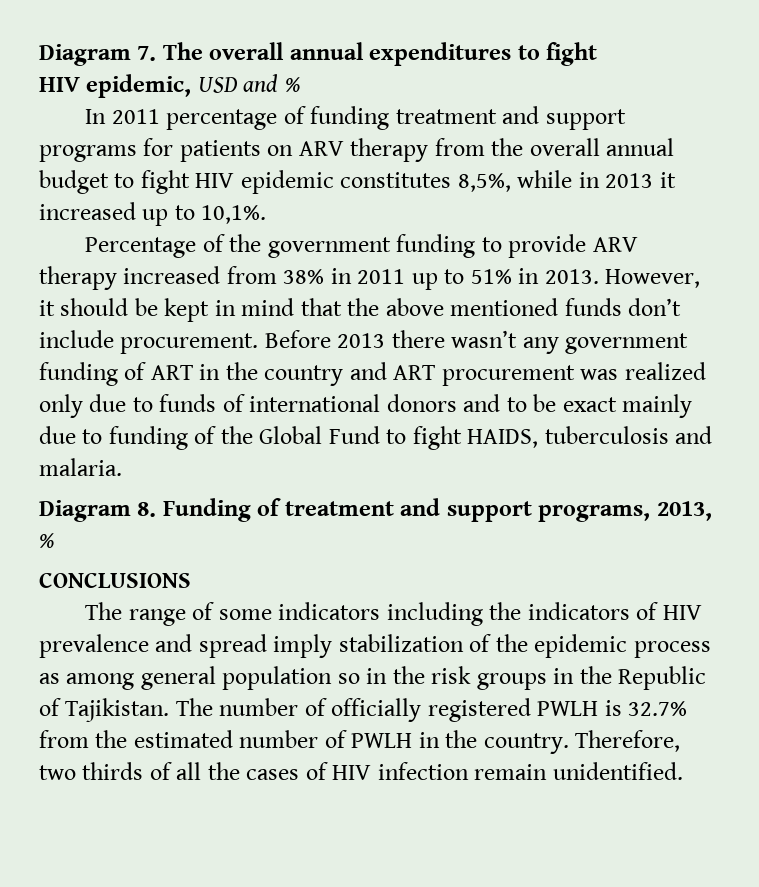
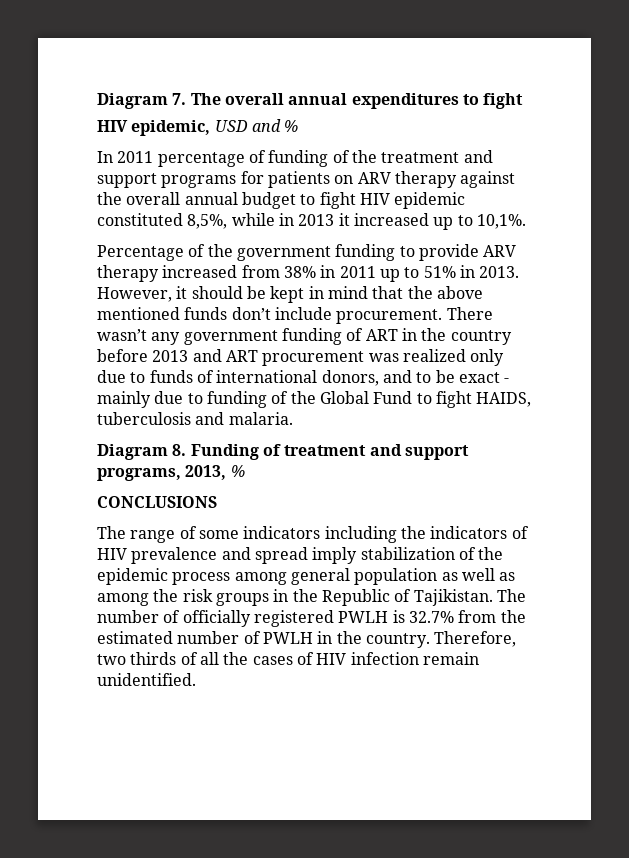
(390, 118) none -> [332,150,377,163] of the
[434,138,485,156] from -> [460,171,516,188] against
[340,172,452,188] constitutes -> [97,213,183,226] constituted
[264,330,445,348] Before 2013 there -> [446,307,493,320] There
(344, 375) none -> [97,349,189,362] before 2013
[386,394,457,412] donors -> [321,370,379,386] donors,
(617, 404) none -> [504,378,510,383] -
[39,673,60,684] as -> (231, 578) none
[337,668,388,684] so in -> [441,568,516,581] [97,593,149,606] as well as among

